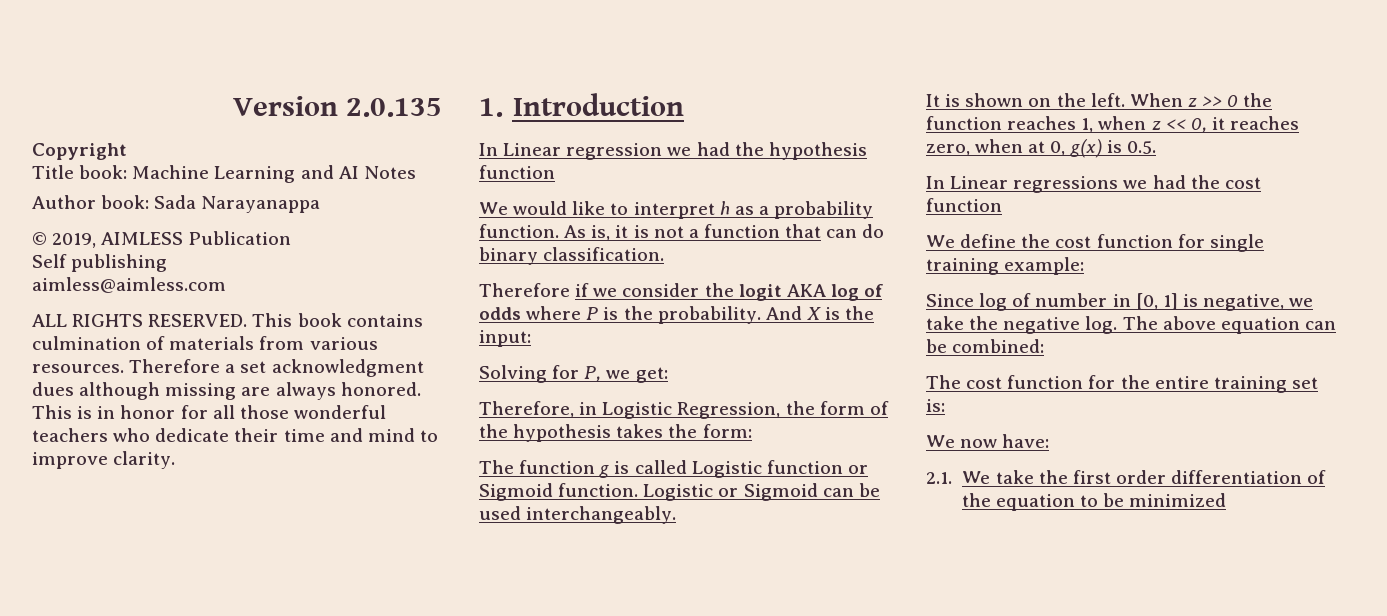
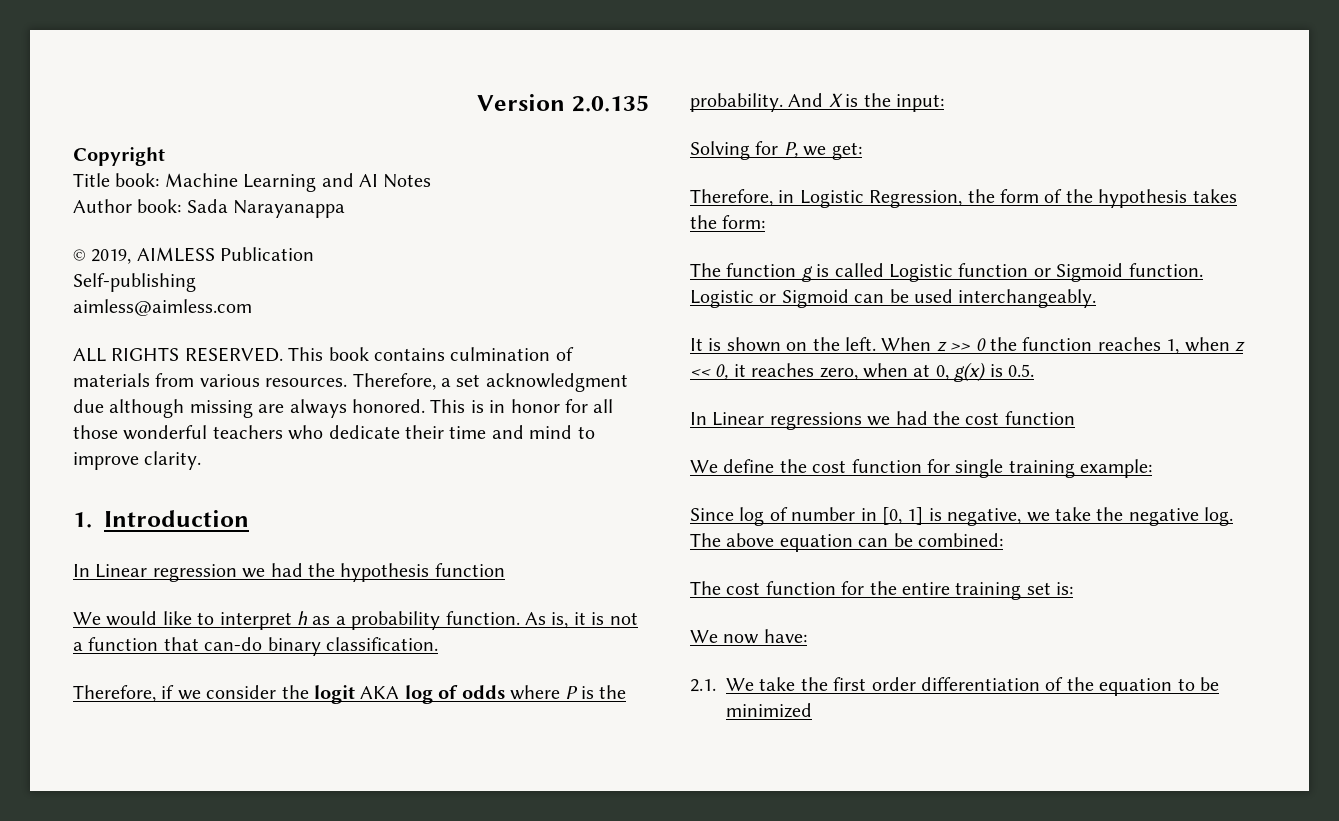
[32,254,168,272] Self publishing -> [73,273,196,292] Self-publishing
[129,359,221,373] Therefore -> [352,373,436,390] Therefore,
[32,382,74,396] dues -> [73,399,104,413] due
[826,224,885,238] can do -> [204,637,263,651] can-do
[479,283,570,297] Therefore -> [73,685,156,702] Therefore,

